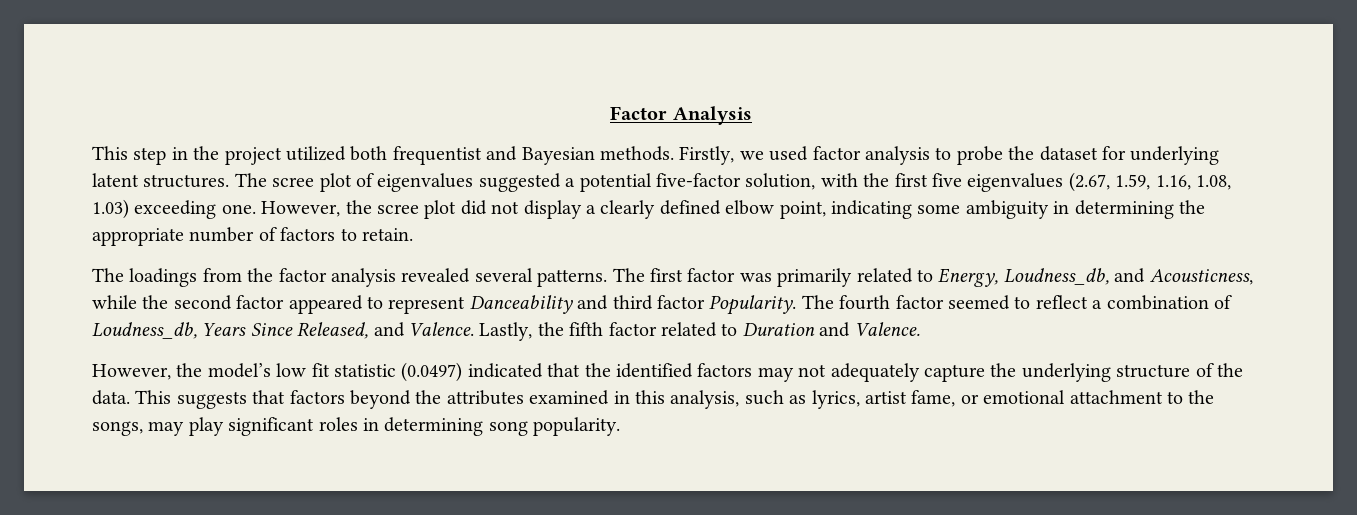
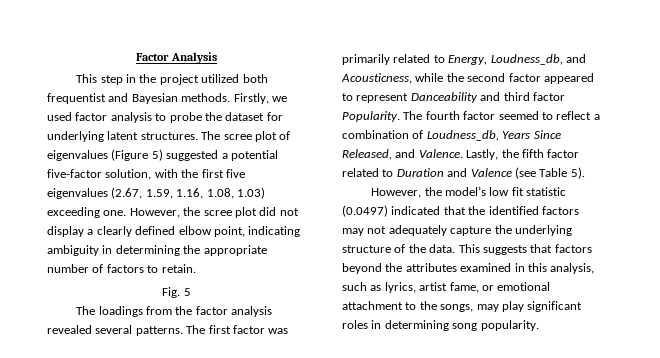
(474, 182) none -> [111,149,163,161] (Figure 5)
[917,204,961,214] some -> (301, 231) none
(413, 234) none -> [162,287,191,298] // Fig. 5
[854,322,920,337] Valence. -> [470,167,585,179] Valence (see Table 5).

